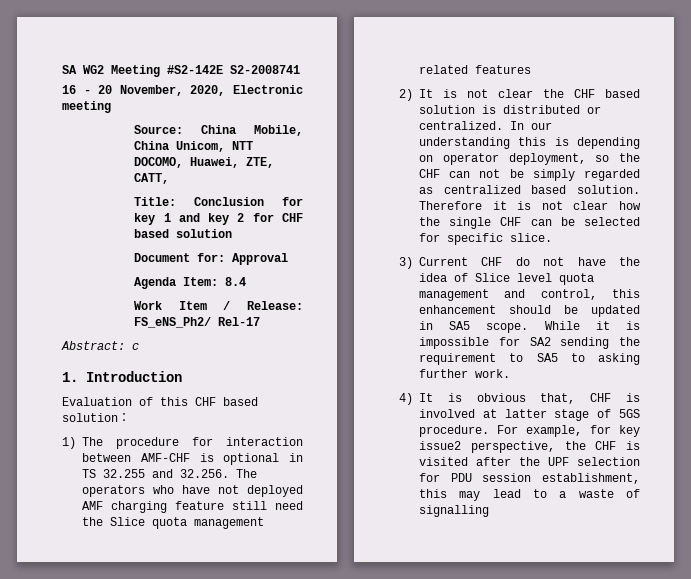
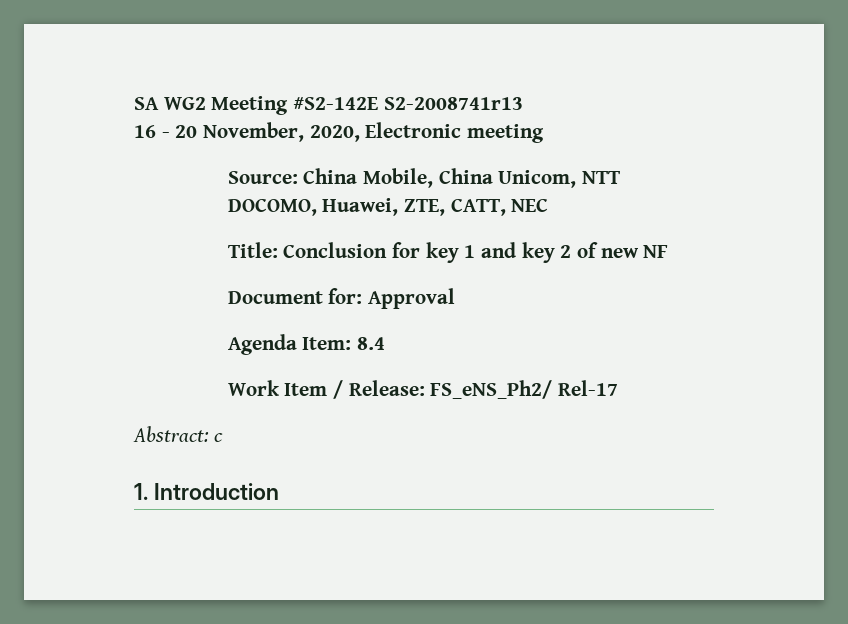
[230,65,300,74] S2-2008741 -> [383,97,523,110] S2-2008741r13
(170, 178) none -> [511,199,549,212] NEC
[252,213,303,222] [134,229,233,238] for CHF based solution -> [576,242,669,258] of new NF
[62,397,258,406] [62,413,130,422] [62,437,303,449] [82,453,303,465] [82,469,257,478] [82,485,303,497] [82,501,303,513] [82,517,264,529] [419,65,531,74] [399,89,640,101] [419,105,601,114] [419,121,552,130] [419,137,640,149] [419,153,640,165] [419,169,640,181] [419,185,640,194] [419,201,641,210] [419,217,640,229] [419,233,552,245] [399,257,640,269] [419,273,594,285] [419,289,640,301] [419,305,640,317] [419,321,640,333] [419,337,640,349] [419,353,640,365] [419,369,510,378] [399,393,640,405] [419,409,640,421] [419,425,640,437] [419,441,640,453] [419,457,640,466] [419,473,640,484] [419,489,640,501] [419,505,489,517] // Evaluation of this CHF based solution： // 1) The procedure for interaction between AMF-CHF is optional in TS 32.255 and 32.256. The operators who have not deployed AMF charging feature still need the Slice quota management related features // 2) It is not clear the CHF based solution is distributed or centralized. In our understanding this is depending on operator deployment, so the CHF can not be simply regarded as centralized based solution. Therefore it is not clear how the single CHF can be selected for specific slice. // 3) Current CHF do not have the idea of Slice level quota management and control, this enhancement should be updated in SA5 scope. While it is impossible for SA2 sending the requirement to SA5 to asking further work. // 4) It is obvious that, CHF is involved at latter stage of 5GS procedure. For example, for key issue2 perspective, the CHF is visited after the UPF selection for PDU session establishment, this may lead to a waste of signalling -> (280, 491) none

